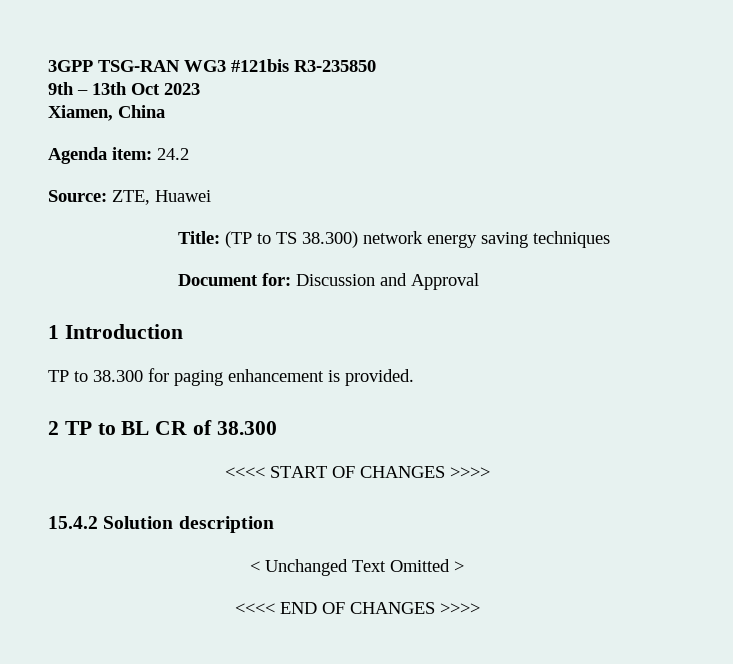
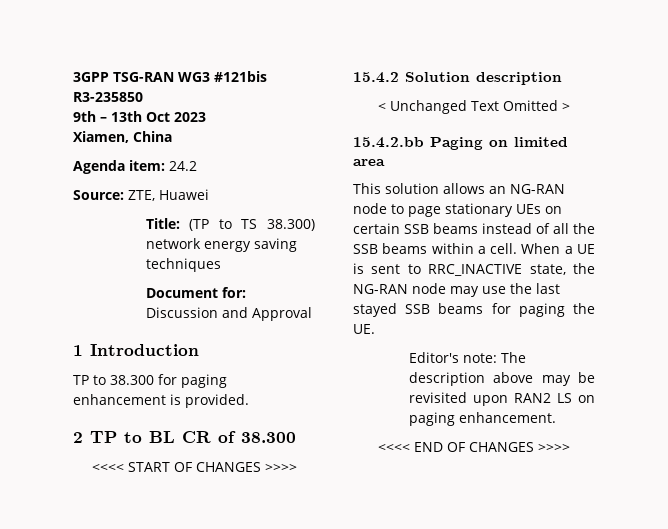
(464, 566) none -> [353,137,568,150] [353,159,385,166] [353,183,565,194] [353,203,562,217] [353,223,595,234] [353,243,595,254] [353,263,595,276] [353,283,560,297] [353,303,595,317] [353,324,375,334] [408,352,526,363] [408,372,595,386] [408,392,595,406] [408,412,556,426] // 15.4.2.bb Paging on limited area // This solution allows an NG-RAN node to page stationary UEs on certain SSB beams instead of all the SSB beams within a cell. When a UE is sent to RRC_INACTIVE state, the NG-RAN node may use the last stayed SSB beams for paging the UE. // Editor's note: The description above may be revisited upon RAN2 LS on paging enhancement.

